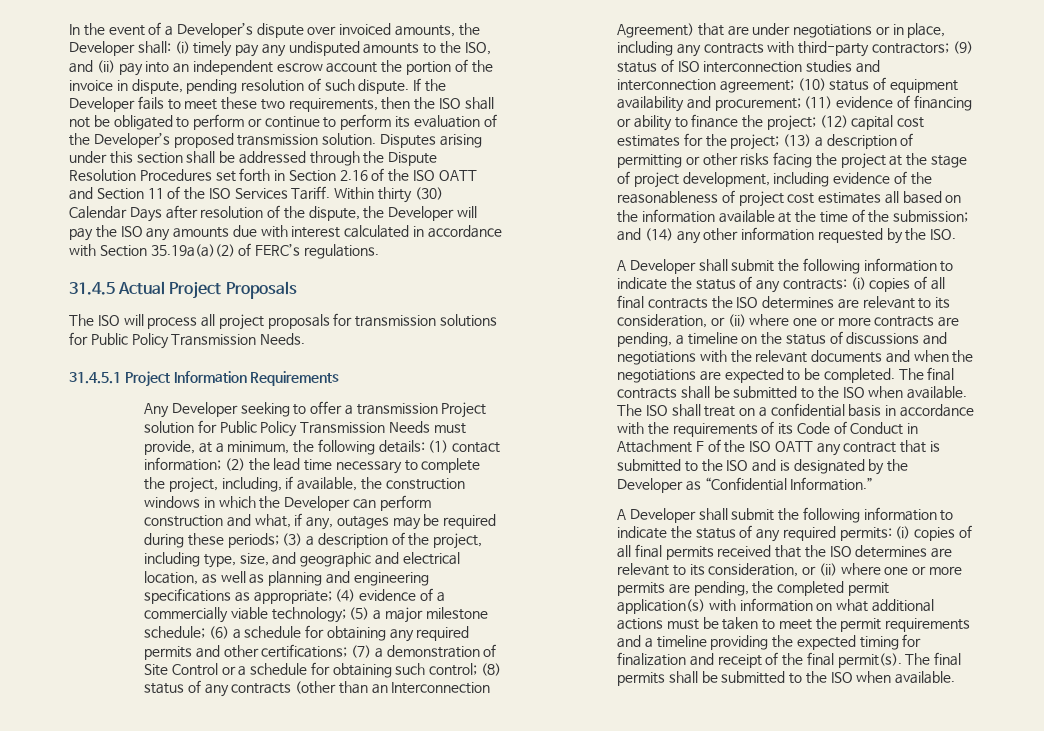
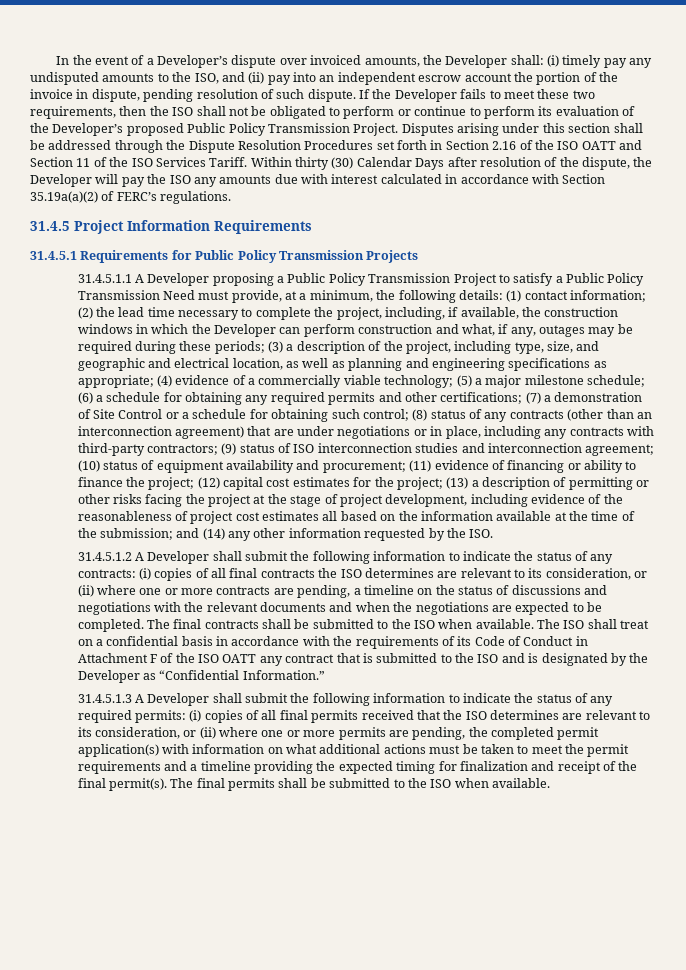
[237,133,377,146] transmission solution. -> [187,123,399,136] Public Policy Transmission Project.
[118,281,297,299] [69,313,498,330] [69,332,306,349] [69,371,340,387] [143,401,487,418] [143,420,430,437] Actual Project Proposals // The ISO will process all project proposals for transmission solutions for Public Policy Transmission Needs. // 31.4.5.1 Project Information Requirements // Any Developer seeking to offer a transmission Project solution for Public Policy Transmission Needs -> [74,220,312,234] [30,250,419,263] [77,273,645,286] [77,290,195,300] Project Information Requirements // 31.4.5.1 Requirements for Public Policy Transmission Projects // 31.4.5.1.1 A Developer proposing a Public Policy Transmission Project to satisfy a Public Policy Transmission Need
[391,682,491,694] [616,23,694,38] Interconnection Agreement) -> [77,426,244,439] interconnection agreement)
(957, 234) none -> [77,552,132,561] 31.4.5.1.2
(874, 484) none -> [77,694,132,703] 31.4.5.1.3

